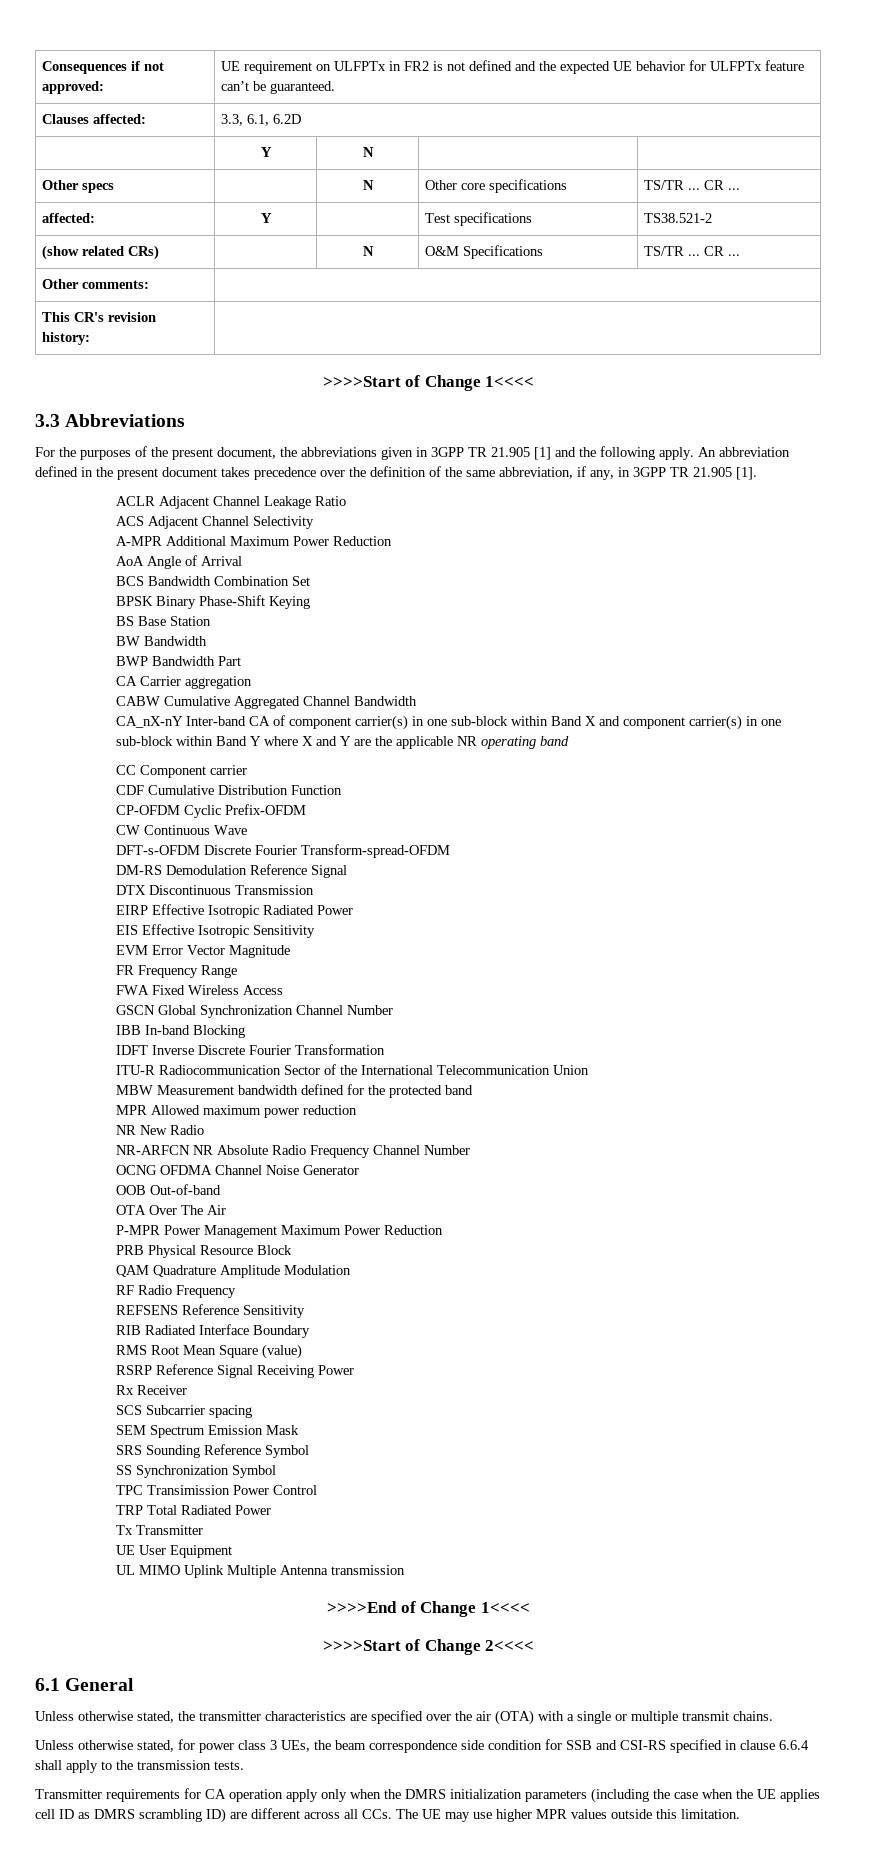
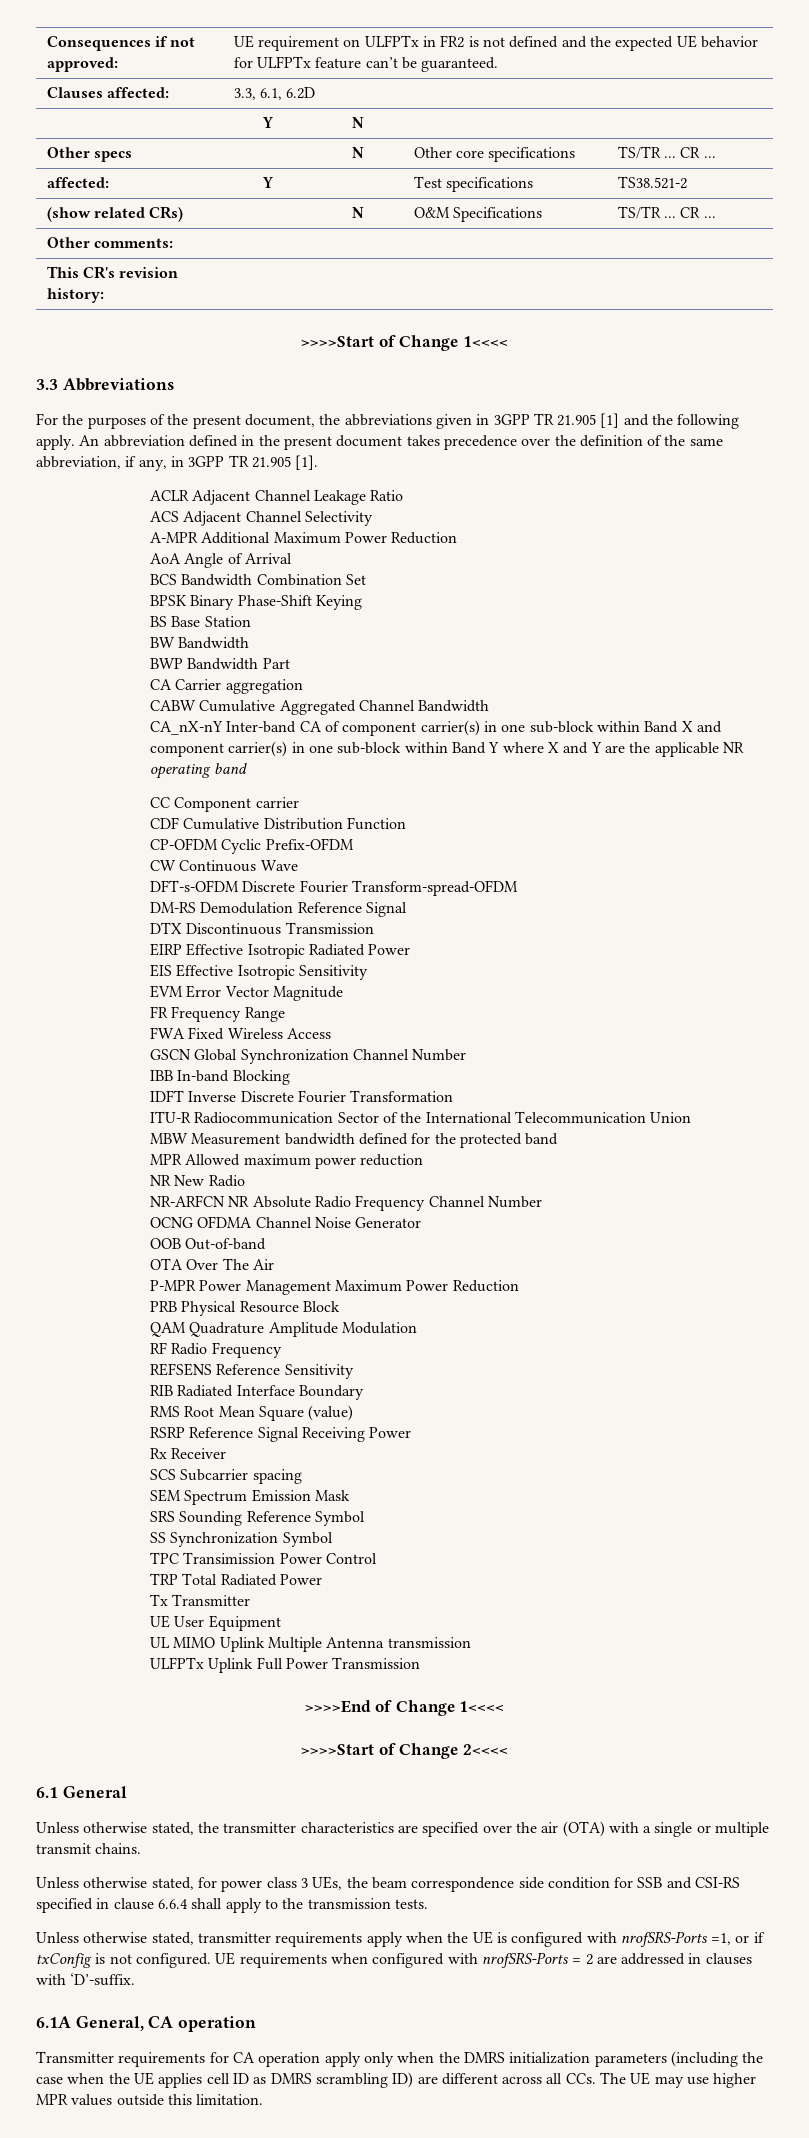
(405, 1570) none -> [150,1657,421,1673] // ULFPTx Uplink Full Power Transmission
(244, 1765) none -> [36,1931,765,1947] [36,1952,752,1968] [36,1973,136,1986] [36,2016,257,2032] // Unless otherwise stated, transmitter requirements apply when the UE is configured with nrofSRS-Ports =1, or if txConfig is not configured. UE requirements when configured with nrofSRS-Ports = 2 are addressed in clauses with ‘D’-suffix. // 6.1A General, CA operation

